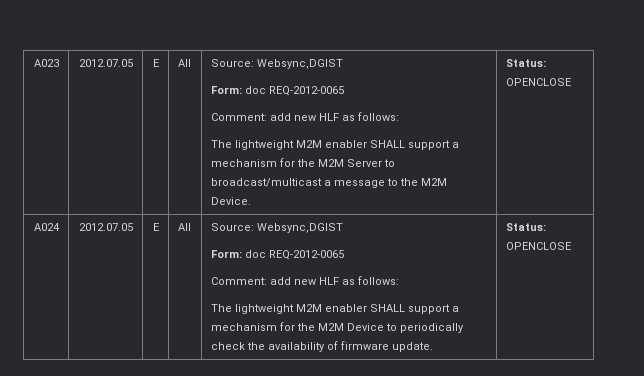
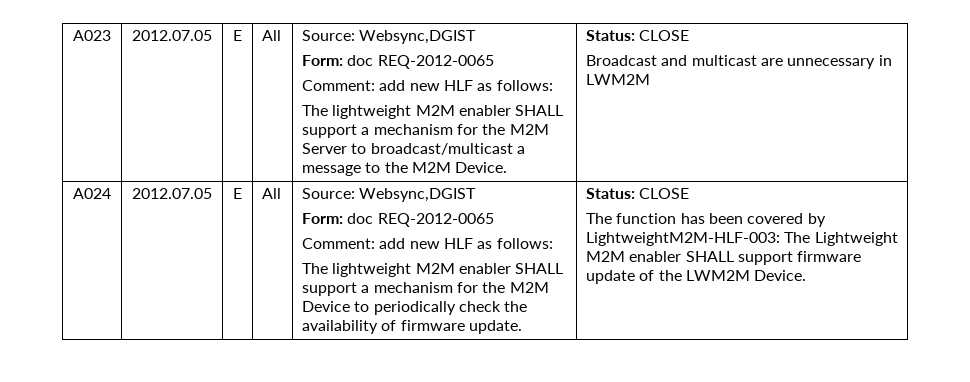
[505,78,571,86] OPENCLOSE -> [639,30,690,41] [586,55,892,69] [586,74,651,85] CLOSE // Broadcast and multicast are unnecessary in LWM2M
[505,242,571,250] OPENCLOSE -> [639,188,690,199] [586,213,826,227] [586,232,898,246] [586,251,862,265] [586,270,807,284] CLOSE // The function has been covered by LightweightM2M-HLF-003: The Lightweight M2M enabler SHALL support firmware update of the LWM2M Device.

